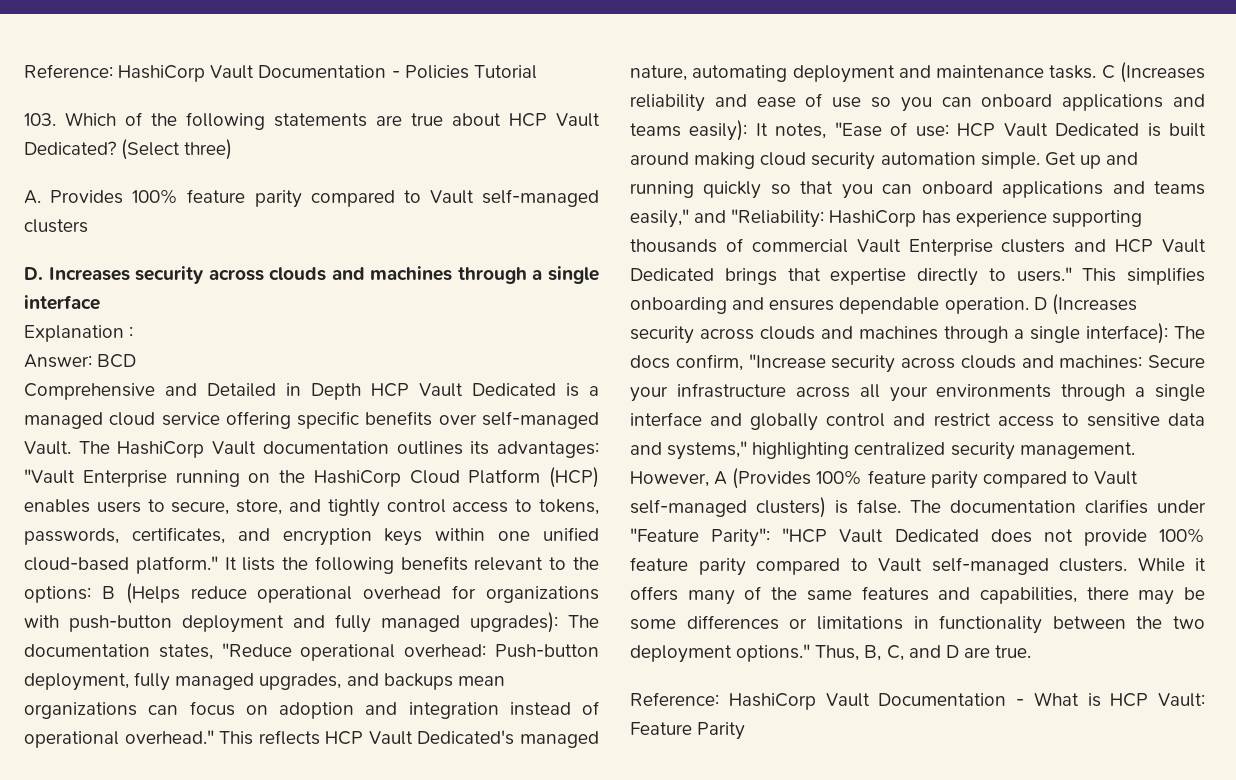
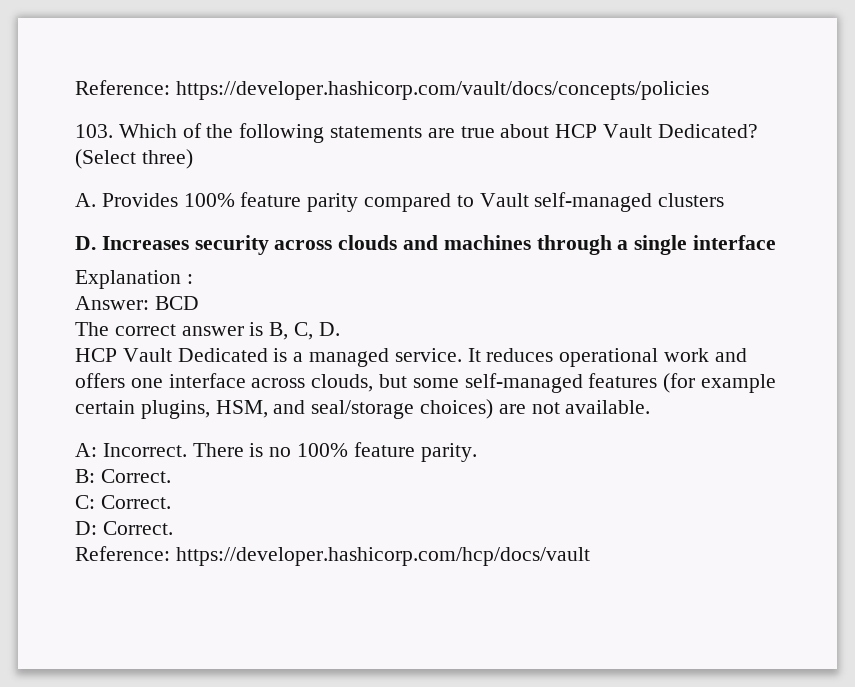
[24,64,537,82] Reference: HashiCorp Vault Documentation - Policies Tutorial -> [75,80,709,100] Reference: https://developer.hashicorp.com/vault/docs/concepts/policies
[24,383,361,400] Comprehensive and Detailed in Depth -> [75,322,340,340] The correct answer is B, C, D. //
[109,411,599,429] [24,441,599,458] [24,467,599,488] [24,499,600,517] [24,527,600,546] [24,556,599,574] [24,583,600,604] [24,612,599,633] [24,643,599,661] [24,672,505,691] [24,701,599,719] [24,730,599,748] [630,62,1205,83] [630,93,1205,112] [630,120,1206,141] [630,152,1139,170] [630,181,1205,199] [630,209,1142,228] [630,238,1206,256] [630,267,1205,286] [630,294,1137,315] [630,323,1205,344] [630,354,1205,373] [630,383,1205,402] [630,412,1205,431] [630,441,1135,460] [630,468,1139,489] [630,497,1206,518] [630,528,1205,547] [630,557,1206,576] [630,586,1205,605] [630,615,1205,634] [630,644,1032,663] [630,692,1205,710] [630,722,746,740] cloud service offering specific benefits over self-managed Vault. The HashiCorp Vault documentation outlines its advantages: "Vault Enterprise running on the HashiCorp Cloud Platform (HCP) enables users to secure, store, and tightly control access to tokens, passwords, certificates, and encryption keys within one unified cloud-based platform." It lists the following benefits relevant to the options: B (Helps reduce operational overhead for organizations with push-button deployment and fully managed upgrades): The documentation states, "Reduce operational overhead: Push-button deployment, fully managed upgrades, and backups mean organizations can focus on adoption and integration instead of operational overhead." This reflects HCP Vault Dedicated's managed nature, automating deployment and maintenance tasks. C (Increases reliability and ease of use so you can onboard applications and teams easily): It notes, "Ease of use: HCP Vault Dedicated is built around making cloud security automation simple. Get up and running quickly so that you can onboard applications and teams easily," and "Reliability: HashiCorp has experience supporting thousands of commercial Vault Enterprise clusters and HCP Vault Dedicated brings that expertise directly to users." This simplifies onboarding and ensures dependable operation. D (Increases security across clouds and machines through a single interface): The docs confirm, "Increase security across clouds and machines: Secure your infrastructure across all your environments through a single interface and globally control and restrict access to sensitive data and systems," highlighting centralized security management. However, A (Provides 100% feature parity compared to Vault self-managed clusters) is false. The documentation clarifies under "Feature Parity": "HCP Vault Dedicated does not provide 100% feature parity compared to Vault self-managed clusters. While it offers many of the same features and capabilities, there may be some differences or limitations in functionality between the two deployment options." Thus, B, C, and D are true. // Reference: HashiCorp Vault Documentation - What is HCP Vault: Feature Parity -> [394,348,747,367] [75,373,777,393] [75,399,651,419] [75,442,477,462] [75,469,171,483] [75,495,171,509] [75,521,173,535] [75,546,590,566] service. It reduces operational work and offers one interface across clouds, but some self-managed features (for example certain plugins, HSM, and seal/storage choices) are not available. // A: Incorrect. There is no 100% feature parity. // B: Correct. // C: Correct. // D: Correct. // Reference: https://developer.hashicorp.com/hcp/docs/vault

